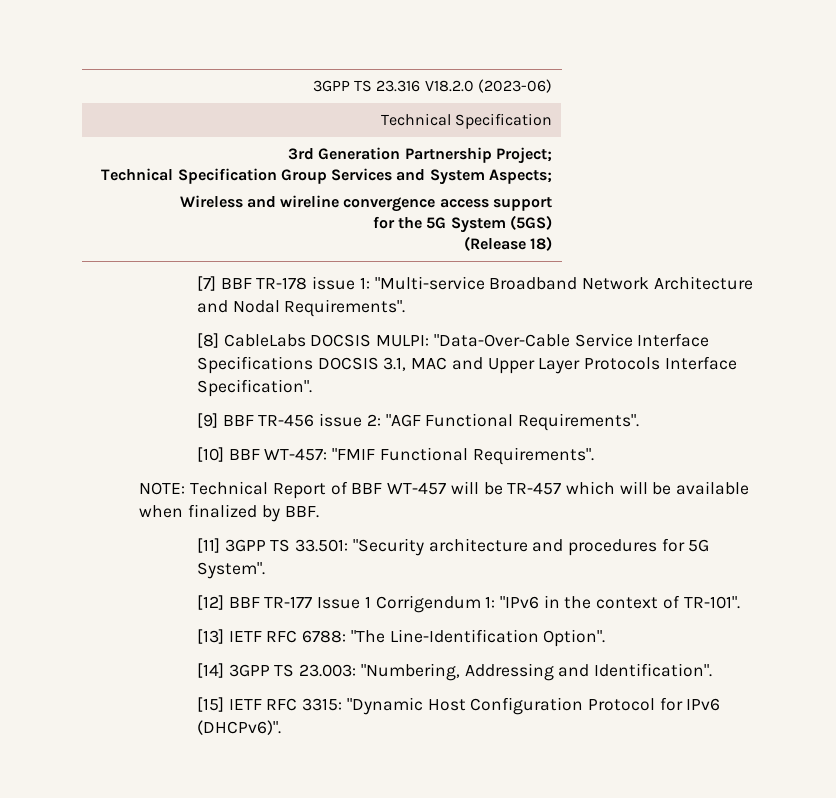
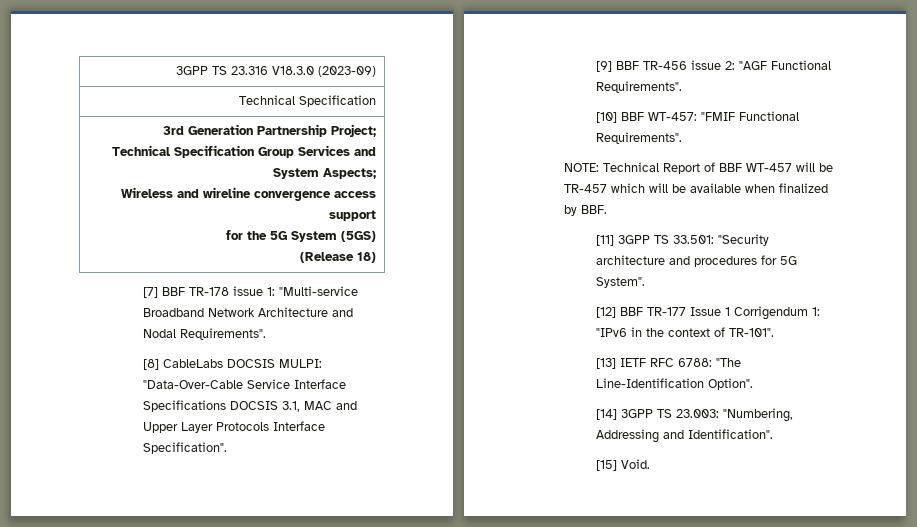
[424,79,553,93] V18.2.0 (2023-06) -> [272,66,377,77] V18.3.0 (2023-09)
[228,697,721,715] [196,720,281,735] IETF RFC 3315: "Dynamic Host Configuration Protocol for IPv6 (DHCPv6)". -> [620,459,650,469] Void.

